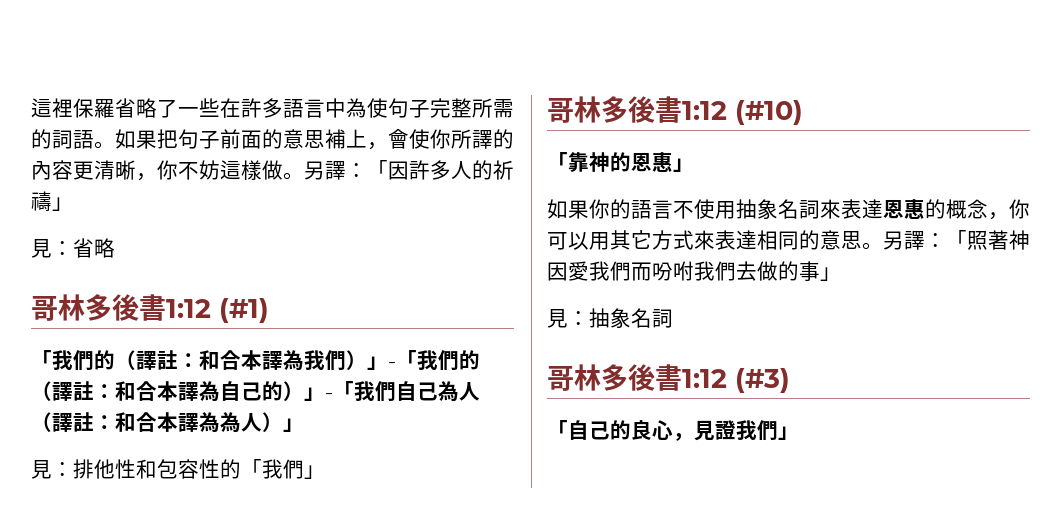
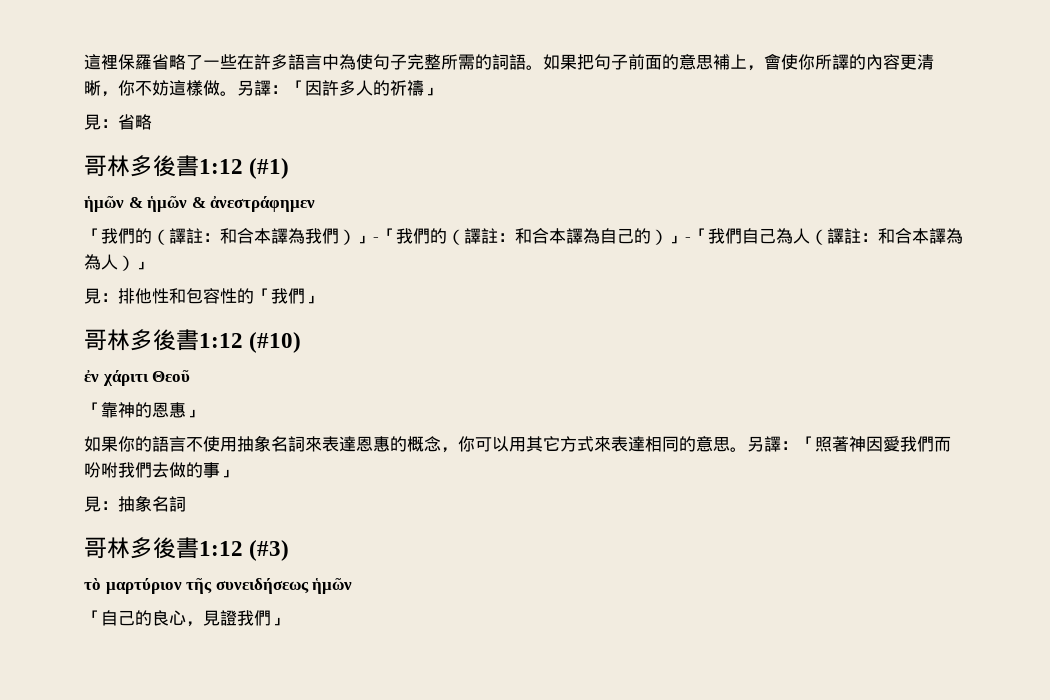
(269, 310) none -> [84,196,316,212] // ἡμῶν & ἡμῶν & ἀνεστράφημεν
(803, 112) none -> [84,370,191,386] // ἐν χάριτι Θεοῦ
(790, 380) none -> [84,578,353,594] // τὸ μαρτύριον τῆς συνειδήσεως ἡμῶν

